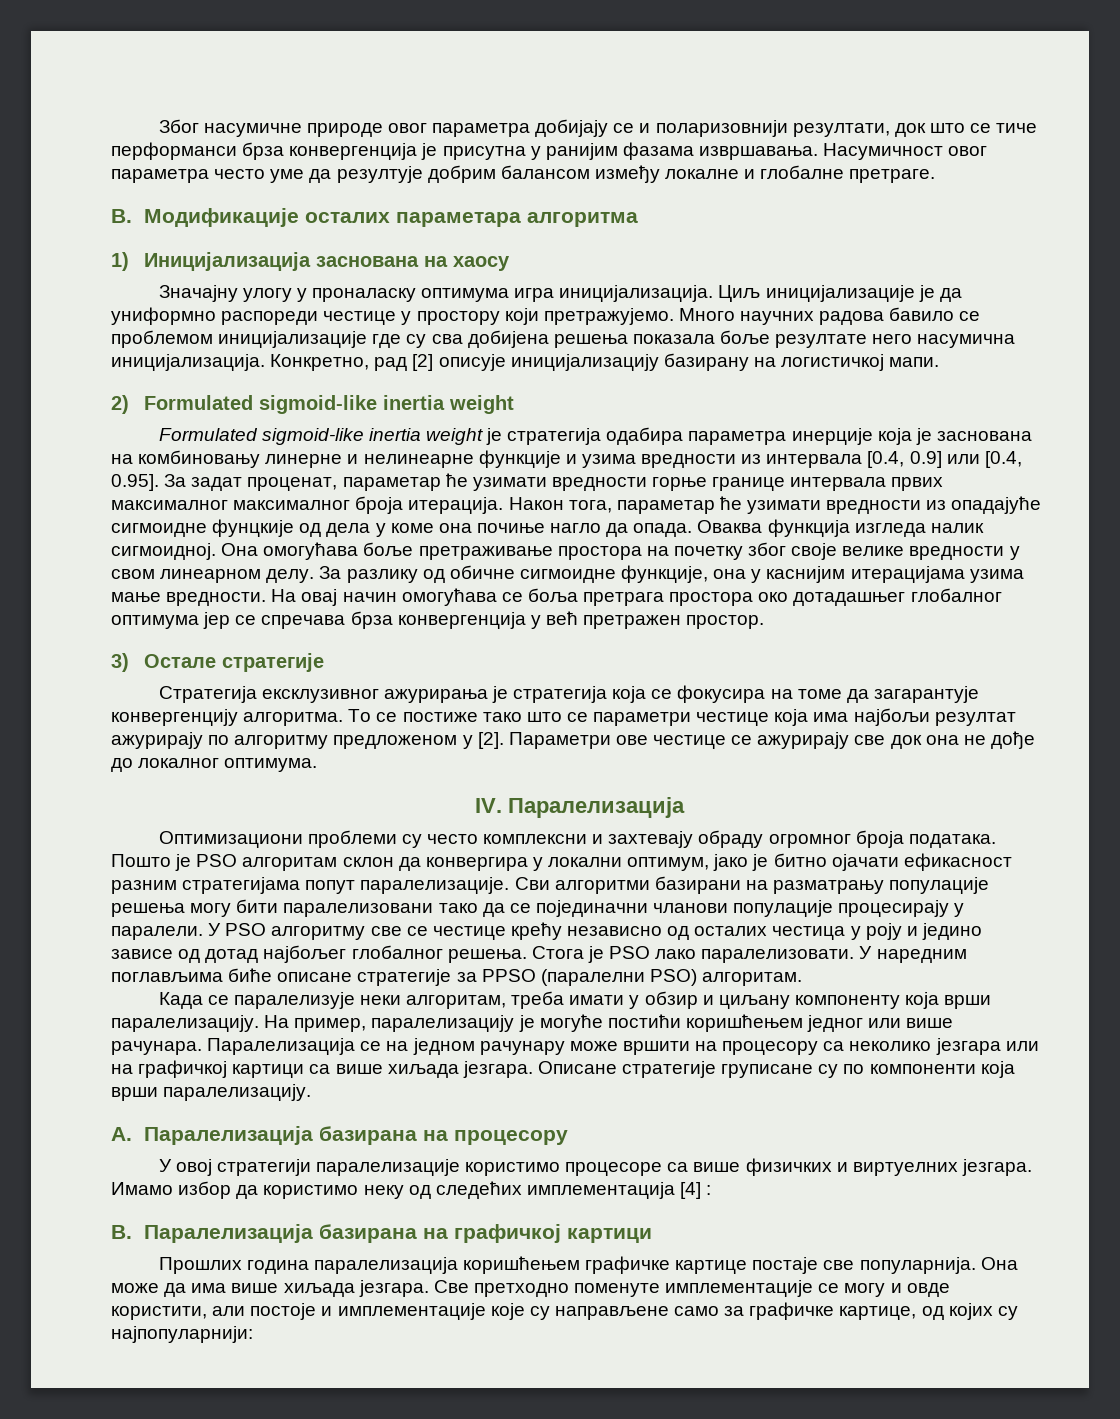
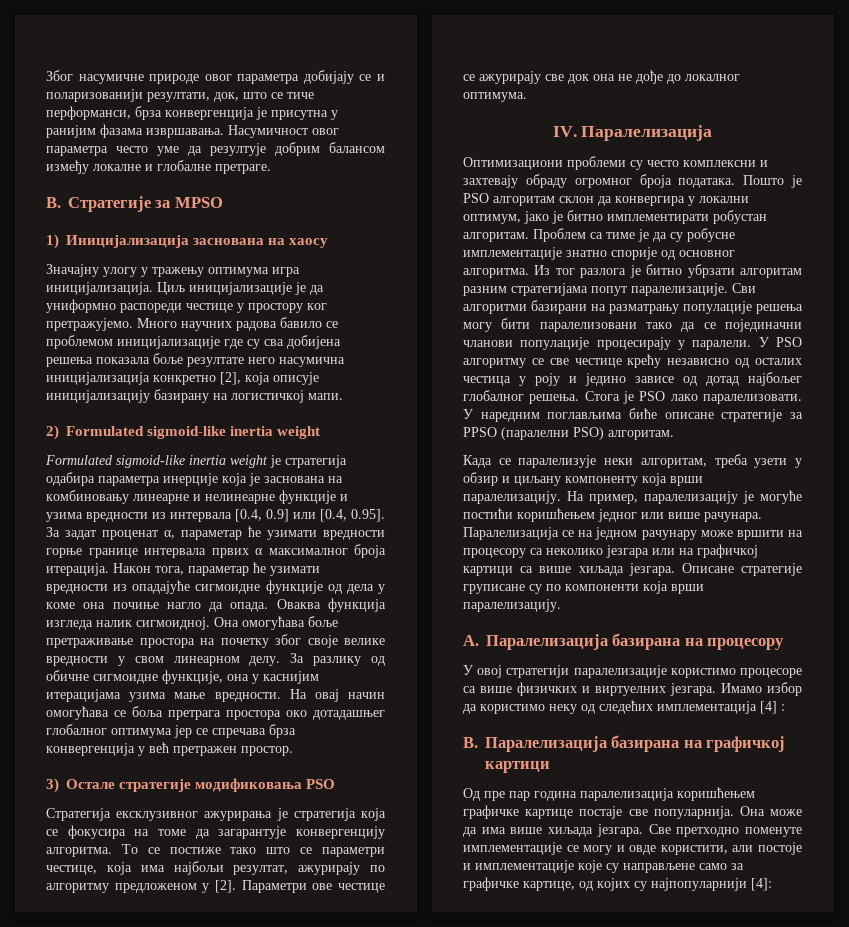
[655,120,926,137] поларизовнији резултати, док -> [46,89,239,102] поларизованији резултати, док,
[111,142,237,160] перформанси -> [46,106,131,120] перформанси,
[143,208,638,227] Модификације осталих параметара алгоритма -> [68,196,223,212] Стратегије за MPSO
[311,288,416,302] проналаску -> [152,267,204,277] тражењу
[504,308,539,325] који -> [307,303,327,310] ког
[111,354,434,371] иницијализација. Конкретно, рад [2] -> [46,372,270,385] иницијализација конкретно [2], која
[265,454,343,468] линерне -> [133,494,189,504] линеaрне
[247,477,338,491] проценат, -> [102,530,175,540] проценат α,
[111,500,228,510] максималног -> [255,548,263,555] α
[212,519,295,537] фунцкије -> [265,580,323,594] функције
(324, 662) none -> [195,778,336,792] модификовања PSO
[696,712,770,726] честице -> [46,865,97,875] честице,
[934,712,1016,726] резултат -> [233,865,289,875] резултат,
[831,853,1012,871] ојачати ефикасност -> [607,210,767,224] [463,228,735,242] [463,247,735,260] [463,264,802,278] имплементирати робустан алгоритам. Проблем са тиме је да су робусне имплементације знатно спорије од основног алгоритма. Из тог разлога је битно убрзати алгоритам
[370,926,428,936] све се -> [531,358,569,365] се све
[569,995,625,1005] имати -> [754,458,788,468] узети
[158,1257,242,1274] Прошлих -> [463,788,530,801] Од пре пар
[111,1326,253,1343] најпопуларнији: -> [651,878,772,891] најпопуларнији [4]:

